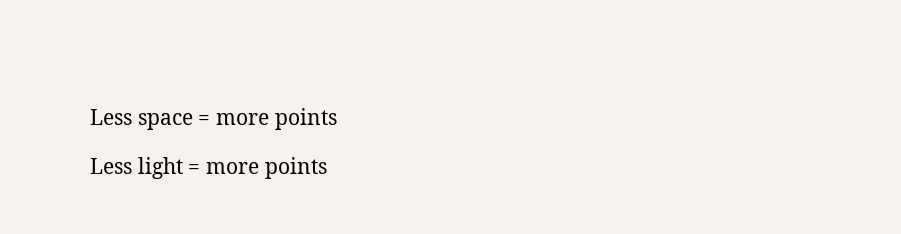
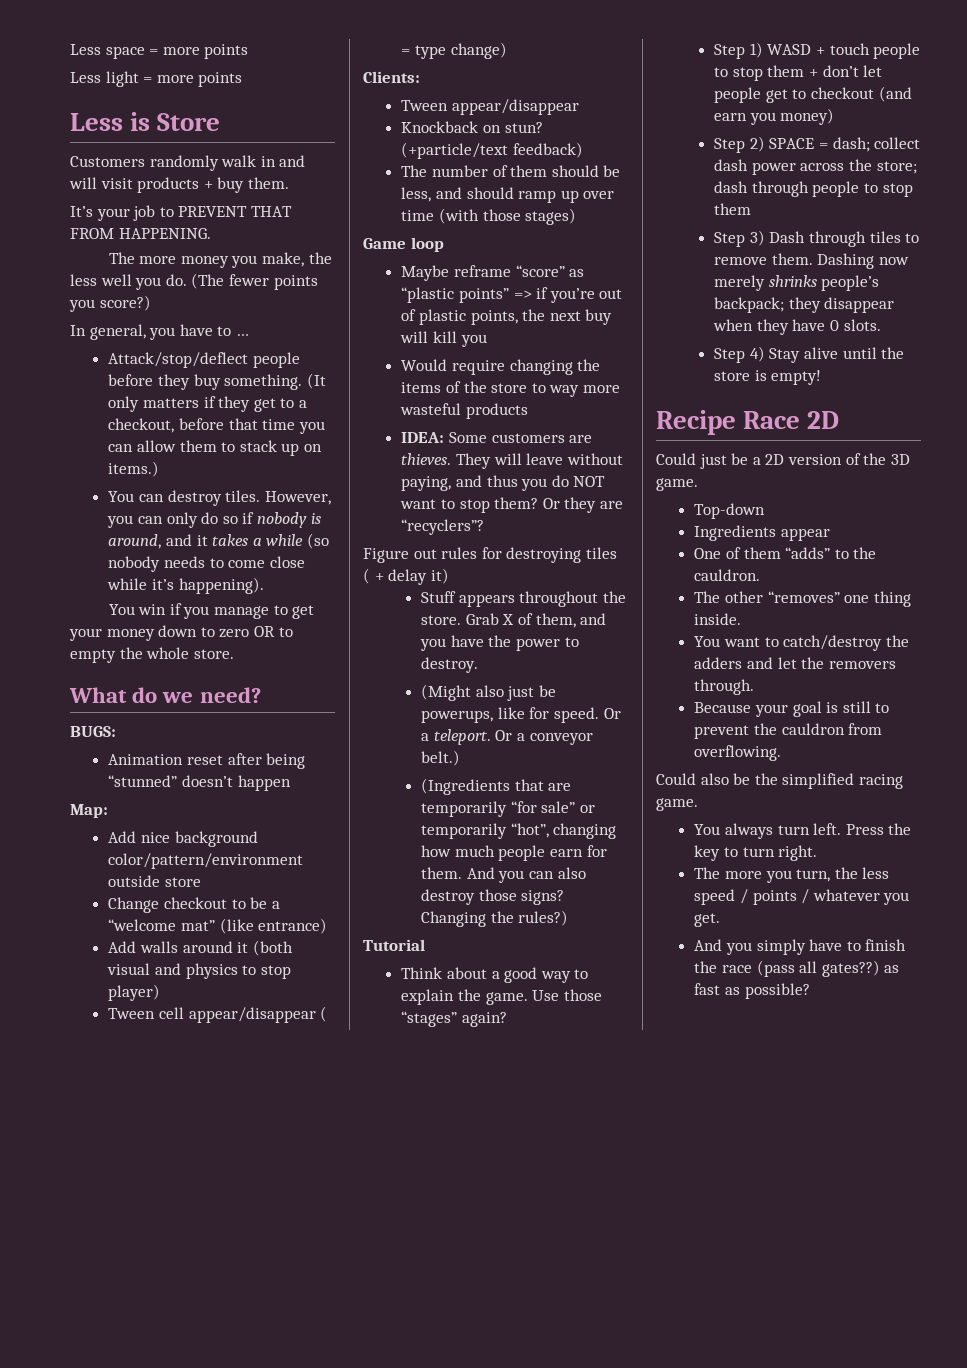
(327, 168) none -> [70,112,221,131] [70,155,306,171] [69,177,289,193] [70,205,292,221] [70,228,211,239] [108,252,332,268] [70,273,318,290] [69,295,151,312] [70,324,249,340] [108,352,301,368] [108,373,326,390] [108,396,307,412] [108,418,325,434] [108,440,322,456] [108,461,160,477] [108,490,331,506] [107,512,321,528] [108,533,329,549] [108,556,305,572] [107,577,264,594] [108,603,315,619] [69,625,293,641] [70,647,234,663] [69,687,261,703] [70,726,116,737] [108,753,306,769] [108,775,291,791] [70,804,108,818] [108,831,258,847] [108,853,304,869] [108,875,202,887] [108,897,280,913] [108,918,328,934] [108,940,293,956] [107,963,291,979] [108,984,161,1001] [108,1006,328,1023] [401,42,507,59] [363,71,420,83] [401,99,580,115] [401,121,543,133] [401,142,584,159] [401,165,621,177] [401,187,615,203] [401,208,577,225] [363,237,444,252] [401,265,585,281] [401,287,623,303] [401,309,613,325] [400,331,487,347] [401,359,601,375] [401,381,620,397] [400,403,529,419] [401,432,593,443] [401,453,623,469] [401,475,606,491] [400,497,623,513] [401,519,485,535] [363,547,617,563] [363,568,449,585] [421,591,626,607] [421,613,607,628] [420,635,579,651] [421,657,479,673] [421,684,556,701] [421,707,621,723] [421,729,593,745] [421,750,461,766] [421,778,572,795] [421,801,595,817] [421,823,617,839] [421,845,607,861] [421,867,586,883] [421,889,565,905] [421,910,569,927] [363,939,425,951] [401,967,589,983] [401,989,602,1005] [401,1011,508,1027] [714,42,921,59] [714,65,883,81] [714,86,912,103] [714,108,835,125] [714,136,921,153] [714,159,917,175] [714,181,913,197] [714,203,752,215] [714,230,920,247] [714,253,909,269] [714,275,880,291] [714,297,895,313] [713,319,881,335] [714,346,905,363] [714,370,822,385] [656,410,840,435] [656,453,910,469] [656,478,698,491] [694,503,766,519] [694,525,831,541] [694,547,877,559] [694,569,761,581] [694,591,911,607] [694,613,742,625] [694,635,909,651] [694,657,896,669] [694,679,755,695] [694,701,890,717] [694,723,883,739] [694,745,782,761] [656,773,903,789] [656,798,698,811] [694,823,912,839] [694,845,818,861] [694,867,890,883] [694,889,910,905] [694,913,721,927] [694,939,907,955] [694,960,900,977] [694,983,810,999] // Less is Store // Customers randomly walk in and will visit products + buy them. // It’s your job to PREVENT THAT FROM HAPPENING. // The more money you make, the less well you do. (The fewer points you score?) // In general, you have to … // Attack/stop/deflect people before they buy something. (It only matters if they get to a checkout, before that time you can allow them to stack up on items.) // You can destroy tiles. However, you can only do so if nobody is around, and it takes a while (so nobody needs to come close while it’s happening). // You win if you manage to get your money down to zero OR to empty the whole store. // What do we need? // BUGS: // Animation reset after being “stunned” doesn’t happen // Map: // Add nice background color/pattern/environment outside store // Change checkout to be a “welcome mat” (like entrance) // Add walls around it (both visual and physics to stop player) // Tween cell appear/disappear ( = type change) // Clients: // Tween appear/disappear // Knockback on stun? (+particle/text feedback) // The number of them should be less, and should ramp up over time (with those stages) // Game loop // Maybe reframe “score” as “plastic points” => if you’re out of plastic points, the next buy will kill you // Would require changing the items of the store to way more wasteful products // IDEA: Some customers are thieves. They will leave without paying, and thus you do NOT want to stop them? Or they are “recyclers”? // Figure out rules for destroying tiles ( + delay it) // Stuff appears throughout the store. Grab X of them, and you have the power to destroy. // (Might also just be powerups, like for speed. Or a teleport. Or a conveyor belt.) // (Ingredients that are temporarily “for sale” or temporarily “hot”, changing how much people earn for them. And you can also destroy those signs? Changing the rules?) // Tutorial // Think about a good way to explain the game. Use those “stages” again? // Step 1) WASD + touch people to stop them + don’t let people get to checkout (and earn you money) // Step 2) SPACE = dash; collect dash power across the store; dash through people to stop them // Step 3) Dash through tiles to remove them. Dashing now merely shrinks people’s backpack; they disappear when they have 0 slots. // Step 4) Stay alive until the store is empty! // Recipe Race 2D // Could just be a 2D version of the 3D game. // Top-down // Ingredients appear // One of them “adds” to the cauldron. // The other “removes” one thing inside. // You want to catch/destroy the adders and let the removers through. // Because your goal is still to prevent the cauldron from overflowing. // Could also be the simplified racing game. // You always turn left. Press the key to turn right. // The more you turn, the less speed / points / whatever you get. // And you simply have to finish the race (pass all gates??) as fast as possible?

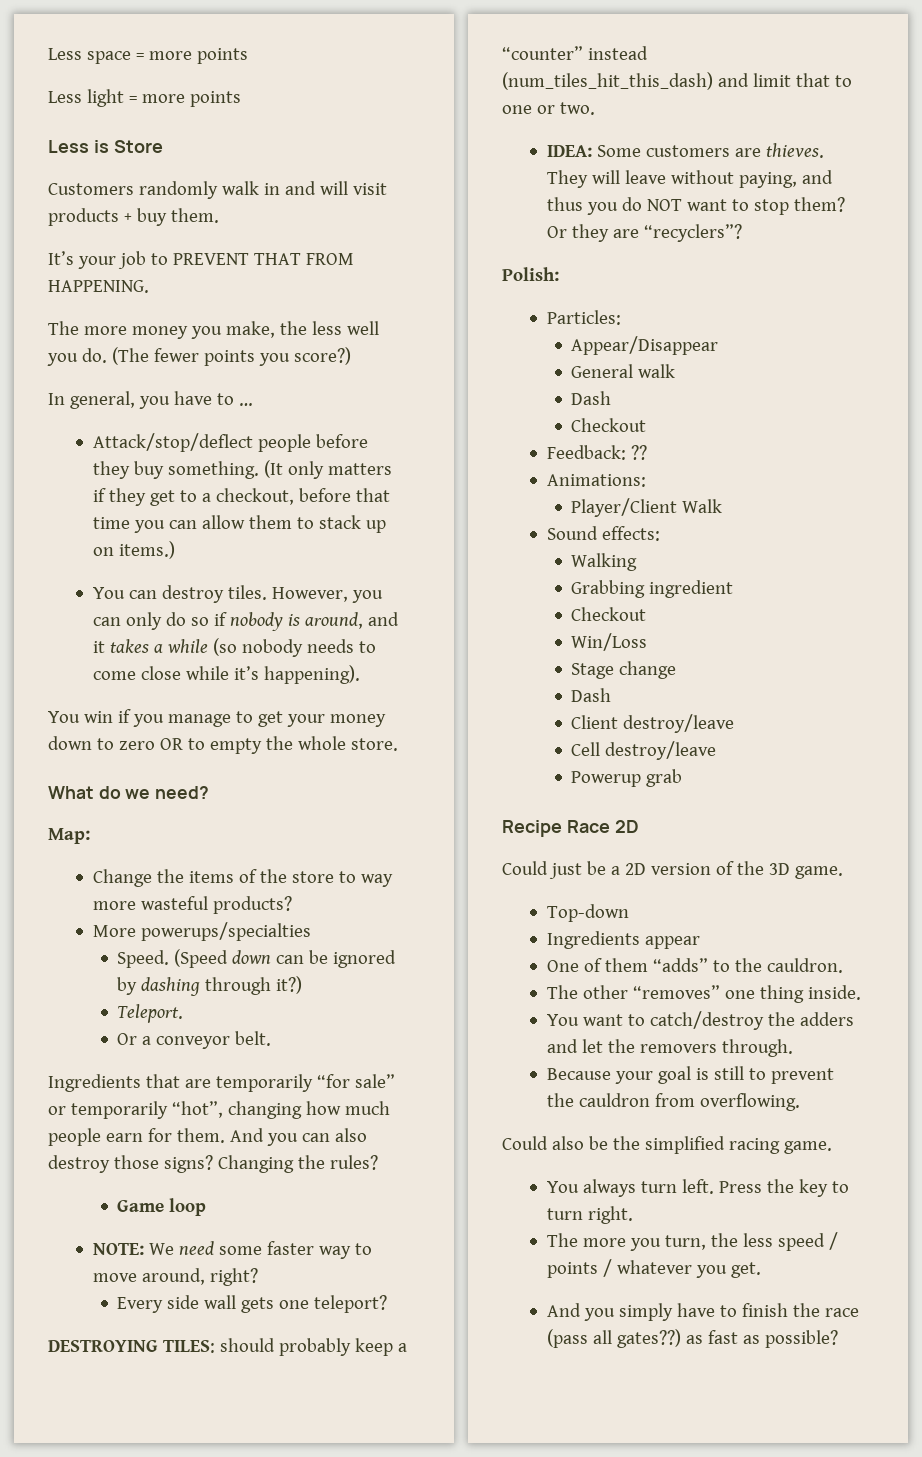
[70,726,116,737] [108,753,306,769] [108,775,291,791] [70,804,108,818] [108,831,258,847] [108,853,304,869] [108,875,202,887] [108,897,280,913] [108,918,328,934] [108,940,293,956] [107,963,291,979] [108,984,161,1001] [108,1006,328,1023] [401,42,507,59] [363,71,420,83] [401,99,580,115] [401,121,543,133] [401,142,584,159] [401,165,621,177] [401,187,615,203] [401,208,577,225] [363,237,444,252] [401,265,585,281] [401,287,623,303] [401,309,613,325] [400,331,487,347] [401,359,573,375] BUGS: // Animation reset after being “stunned” doesn’t happen // Map: // Add nice background color/pattern/environment outside store // Change checkout to be a “welcome mat” (like entrance) // Add walls around it (both visual and physics to stop player) // Tween cell appear/disappear ( = type change) // Clients: // Tween appear/disappear // Knockback on stun? (+particle/text feedback) // The number of them should be less, and should ramp up over time (with those stages) // Game loop // Maybe reframe “score” as “plastic points” => if you’re out of plastic points, the next buy will kill you // Would require changing -> [48,828,90,844] [92,869,152,887] Map: // Change
[466,403,529,419] products -> [212,896,292,914] [92,922,311,941] [117,949,397,968] [117,976,303,996] [117,1004,184,1023] [117,1031,272,1049] [48,1074,395,1092] [48,1101,390,1119] [48,1128,367,1146] [48,1155,378,1173] [117,1198,207,1216] [92,1241,372,1259] [92,1268,258,1286] [117,1295,388,1313] [48,1338,407,1356] [502,46,648,60] [502,72,852,90] [502,102,595,115] products? // More powerups/specialties // Speed. (Speed down can be ignored by dashing through it?) // Teleport. // Or a conveyor belt. // Ingredients that are temporarily “for sale” or temporarily “hot”, changing how much people earn for them. And you can also destroy those signs? Changing the rules? // Game loop // NOTE: We need some faster way to move around, right? // Every side wall gets one teleport? // DESTROYING TILES: should probably keep a “counter” instead (num_tiles_hit_this_dash) and limit that to one or two.
[363,547,617,563] [363,568,449,585] [421,591,626,607] [421,613,607,628] [420,635,579,651] [421,657,479,673] [421,684,556,701] [421,707,621,723] [421,729,593,745] [421,750,461,766] [421,778,572,795] [421,801,595,817] [421,823,617,839] [421,845,607,861] [421,867,586,883] [421,889,565,905] [421,910,569,927] [363,939,425,951] [401,967,589,983] [401,989,602,1005] [401,1011,508,1027] [714,42,921,59] [714,65,883,81] [714,86,912,103] [714,108,835,125] [714,136,921,153] [714,159,917,175] [714,181,913,197] [714,203,752,215] [714,230,920,247] [714,253,909,269] [714,275,880,291] [714,297,895,313] [713,319,881,335] [714,346,905,363] [714,370,822,385] Figure out rules for destroying tiles ( + delay it) // Stuff appears throughout the store. Grab X of them, and you have the power to destroy. // (Might also just be powerups, like for speed. Or a teleport. Or a conveyor belt.) // (Ingredients that are temporarily “for sale” or temporarily “hot”, changing how much people earn for them. And you can also destroy those signs? Changing the rules?) // Tutorial // Think about a good way to explain the game. Use those “stages” again? // Step 1) WASD + touch people to stop them + don’t let people get to checkout (and earn you money) // Step 2) SPACE = dash; collect dash power across the store; dash through people to stop them // Step 3) Dash through tiles to remove them. Dashing now merely shrinks people’s backpack; they disappear when they have 0 slots. // Step 4) Stay alive until the store is empty! -> [502,267,559,281] [546,310,621,325] [571,336,719,355] [571,364,676,378] [571,391,612,405] [571,418,647,432] [546,445,647,460] [546,474,646,487] [571,498,723,517] [546,526,660,541] [571,553,638,571] [571,580,734,598] [571,607,647,621] [571,633,648,651] [571,661,677,679] [571,688,612,702] [571,714,735,733] [571,741,717,760] [571,769,683,787] Polish: // Particles: // Appear/Disappear // General walk // Dash // Checkout // Feedback: ?? // Animations: // Player/Client Walk // Sound effects: // Walking // Grabbing ingredient // Checkout // Win/Loss // Stage change // Dash // Client destroy/leave // Cell destroy/leave // Powerup grab

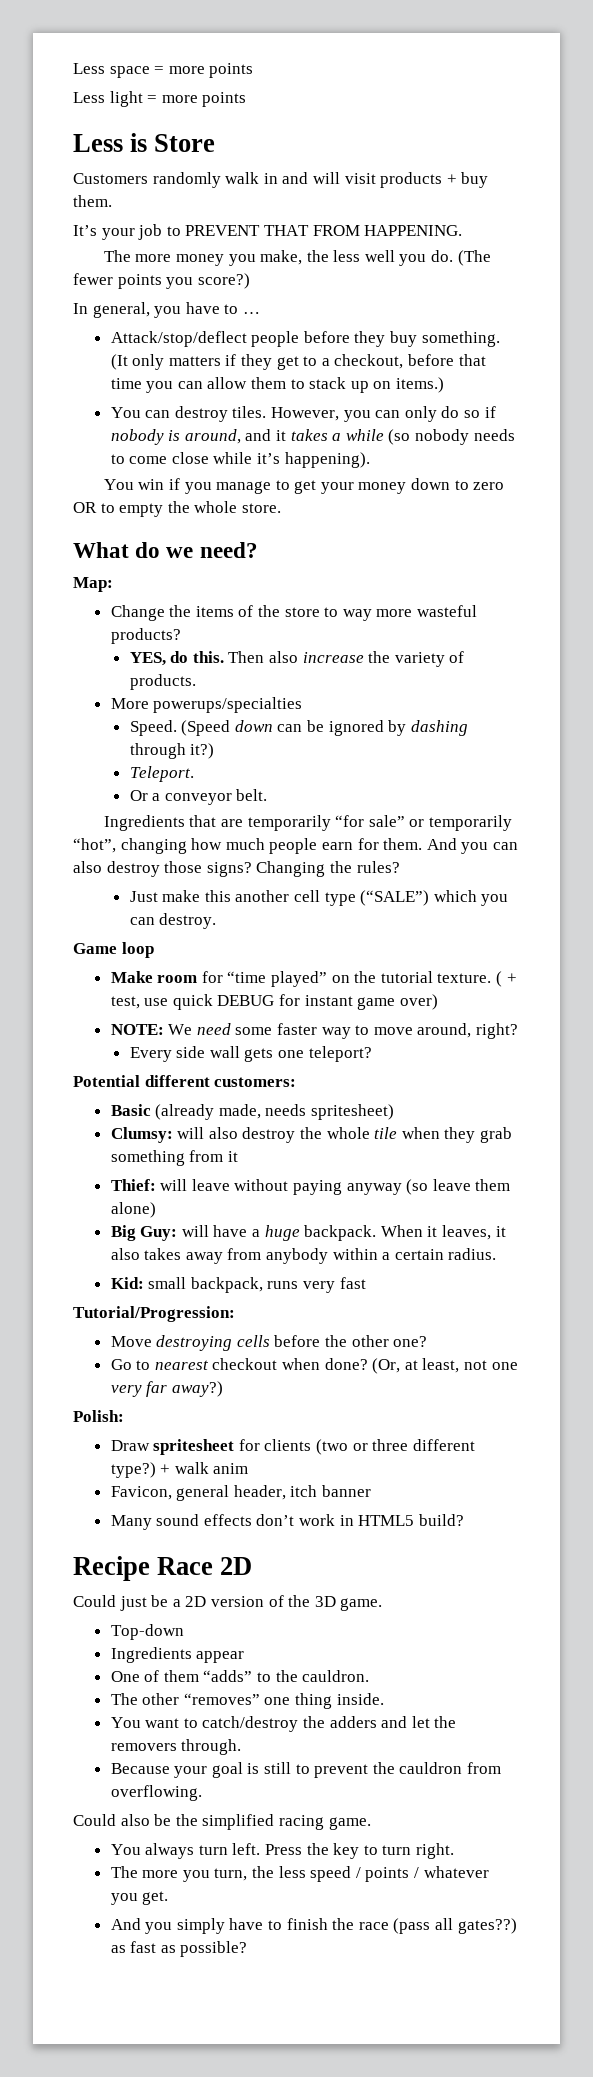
(292, 905) none -> [129,651,465,667] [129,674,196,690] // YES, do this. Then also increase the variety of products.
[117,1198,207,1216] Game loop -> [129,890,509,906] [129,913,217,929] [73,942,154,958] [110,971,517,987] [110,994,438,1010] Just make this another cell type (“SALE”) which you can destroy. // Game loop // Make room for “time played” on the tutorial texture. ( + test, use quick DEBUG for instant game over)
[48,1338,407,1356] [502,46,648,60] [502,72,852,90] [502,102,595,115] [546,143,824,158] [546,170,833,188] [546,197,845,215] [546,224,742,242] [502,267,559,281] [546,310,621,325] [571,336,719,355] [571,364,676,378] [571,391,612,405] [571,418,647,432] [546,445,647,460] [546,474,646,487] [571,498,723,517] [546,526,660,541] [571,553,638,571] [571,580,734,598] [571,607,647,621] [571,633,648,651] [571,661,677,679] [571,688,612,702] [571,714,735,733] [571,741,717,760] [571,769,683,787] DESTROYING TILES: should probably keep a “counter” instead (num_tiles_hit_this_dash) and limit that to one or two. // IDEA: Some customers are thieves. They will leave without paying, and thus you do NOT want to stop them? Or they are “recyclers”? // Polish: // Particles: // Appear/Disappear // General walk // Dash // Checkout // Feedback: ?? // Animations: // Player/Client Walk // Sound effects: // Walking // Grabbing ingredient // Checkout // Win/Loss // Stage change // Dash // Client destroy/leave // Cell destroy/leave // Powerup grab -> [73,1075,297,1087] [110,1104,395,1120] [110,1127,513,1143] [110,1150,238,1166] [110,1179,511,1195] [110,1202,156,1218] [110,1225,506,1241] [110,1248,497,1264] [110,1277,366,1293] [73,1306,235,1322] [110,1335,428,1351] [110,1358,518,1374] [110,1381,223,1397] [73,1410,124,1422] [110,1439,475,1455] [110,1462,249,1478] [110,1485,372,1501] [110,1514,464,1530] Potential different customers: // Basic (already made, needs spritesheet) // Clumsy: will also destroy the whole tile when they grab something from it // Thief: will leave without paying anyway (so leave them alone) // Big Guy: will have a huge backpack. When it leaves, it also takes away from anybody within a certain radius. // Kid: small backpack, runs very fast // Tutorial/Progression: // Move destroying cells before the other one? // Go to nearest checkout when done? (Or, at least, not one very far away?) // Polish: // Draw spritesheet for clients (two or three different type?) + walk anim // Favicon, general header, itch banner // Many sound effects don’t work in HTML5 build?

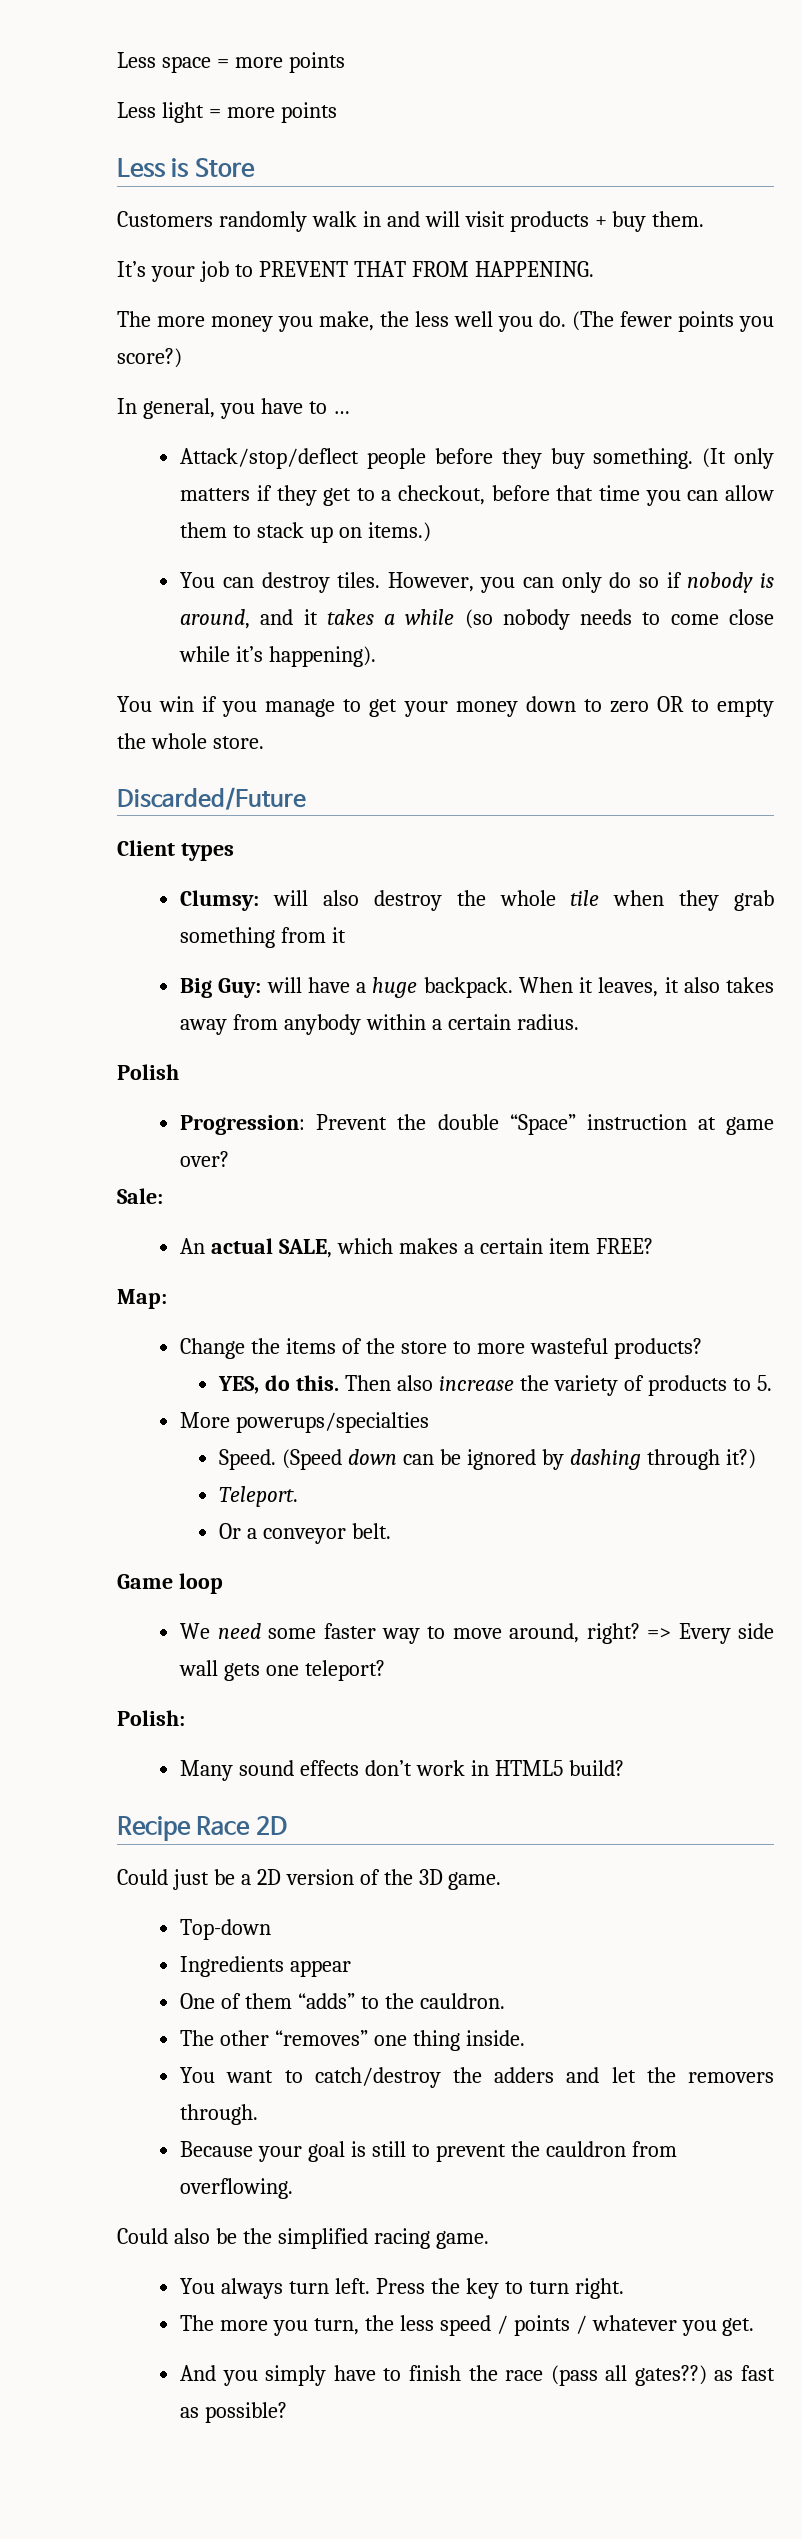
[73,542,258,558] What do we need? -> [117,787,306,810] [117,840,234,861] [180,890,775,911] [180,927,347,948] [180,977,775,998] [180,1014,579,1035] [117,1064,179,1080] [180,1114,774,1135] [180,1151,230,1167] [117,1188,163,1204] [180,1238,653,1258] Discarded/Future // Client types // Clumsy: will also destroy the whole tile when they grab something from it // Big Guy: will have a huge backpack. When it leaves, it also takes away from anybody within a certain radius. // Polish // Progression: Prevent the double “Space” instruction at game over? // Sale: // An actual SALE, which makes a certain item FREE?
[342,609,372,621] way -> (471, 1347) none
[129,674,196,690] products. -> [647,1375,772,1396] products to 5.
[103,815,512,831] [73,838,518,854] [73,861,400,877] [129,890,509,906] [129,913,217,929] [73,942,154,958] [110,971,517,987] [110,994,438,1010] [110,1024,164,1035] Ingredients that are temporarily “for sale” or temporarily “hot”, changing how much people earn for them. And you can also destroy those signs? Changing the rules? // Just make this another cell type (“SALE”) which you can destroy. // Game loop // Make room for “time played” on the tutorial texture. ( + test, use quick DEBUG for instant game over) // NOTE: -> [117,1573,223,1594] Game loop //
(519, 1031) // -> [647,1628,672,1639] =>
[73,1075,297,1087] [110,1104,395,1120] [110,1127,513,1143] [110,1150,238,1166] [110,1179,511,1195] [110,1202,156,1218] [110,1225,506,1241] [110,1248,497,1264] [110,1277,366,1293] [73,1306,235,1322] [110,1335,428,1351] [110,1358,518,1374] [110,1381,223,1397] [73,1410,124,1422] [110,1439,475,1455] [110,1462,249,1478] [110,1485,372,1501] Potential different customers: // Basic (already made, needs spritesheet) // Clumsy: will also destroy the whole tile when they grab something from it // Thief: will leave without paying anyway (so leave them alone) // Big Guy: will have a huge backpack. When it leaves, it also takes away from anybody within a certain radius. // Kid: small backpack, runs very fast // Tutorial/Progression: // Move destroying cells before the other one? // Go to nearest checkout when done? (Or, at least, not one very far away?) // Polish: // Draw spritesheet for clients (two or three different type?) + walk anim // Favicon, general header, itch banner -> [117,1710,185,1726] Polish:

